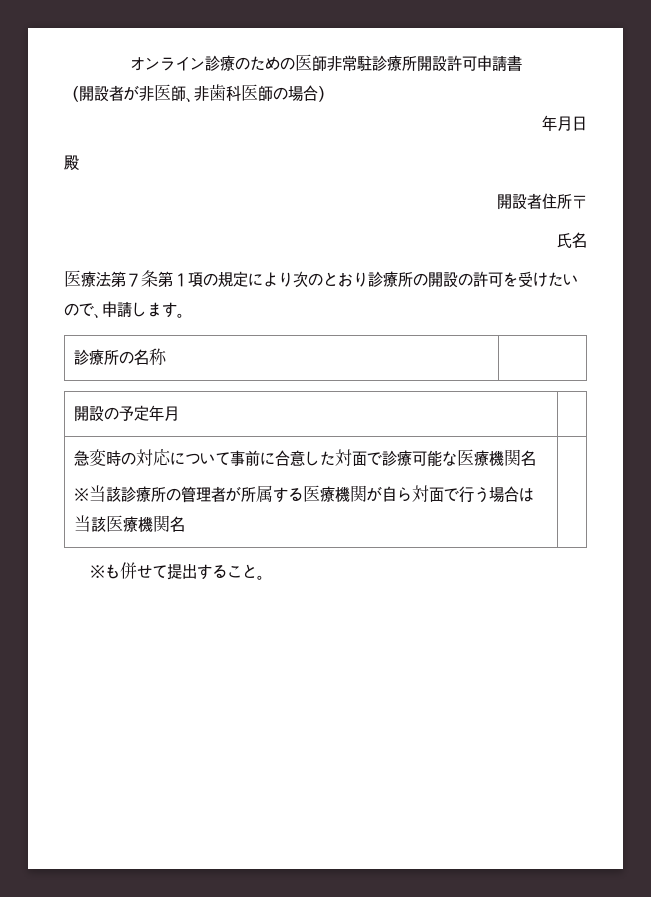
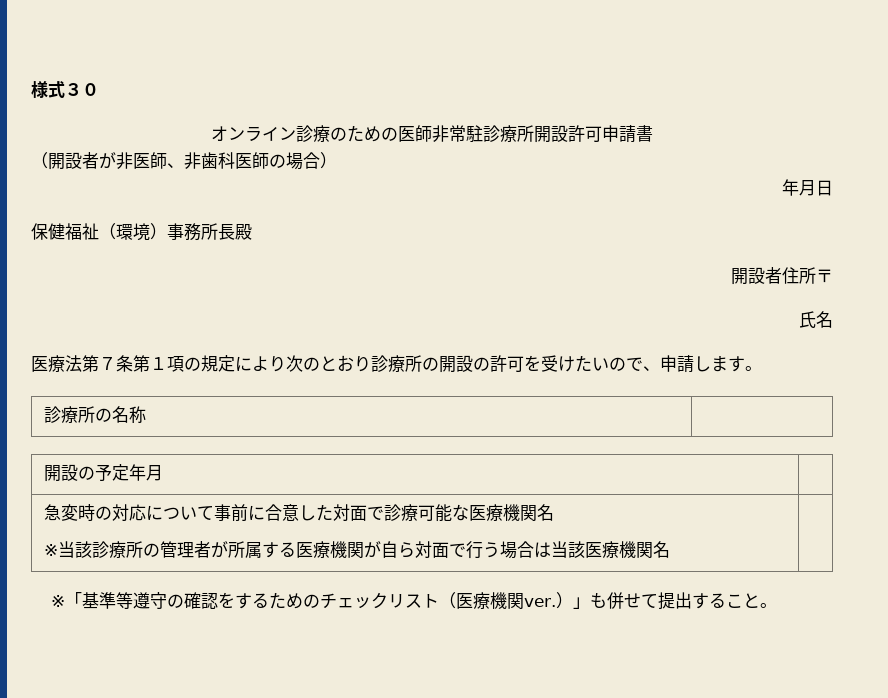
(129, 64) none -> [31,81,99,98] 様式３０ //
(587, 123) none -> [31,223,235,241] 保健福祉（環境）事務所長
(106, 571) none -> [65,592,591,609] 「基準等遵守の確認をするためのチェックリスト（医療機関ver.）」

